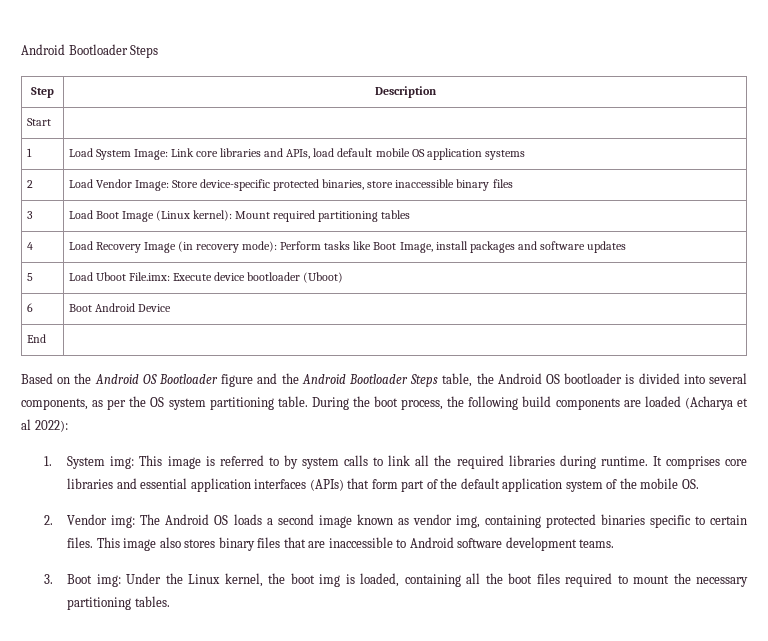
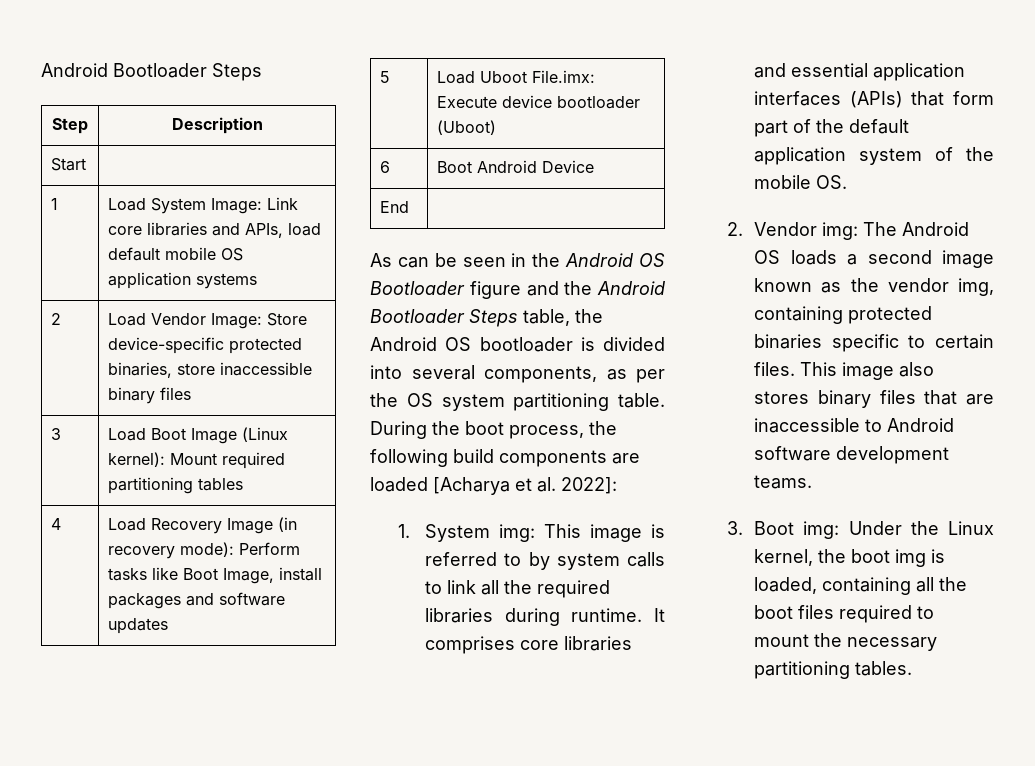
[21,373,71,384] Based on -> [370,253,527,268] As can be seen in
[684,396,748,410] [21,419,68,432] (Acharya et al 2022): -> [433,477,617,495] [Acharya et al. 2022]:
(409, 521) none -> [850,278,879,292] the

